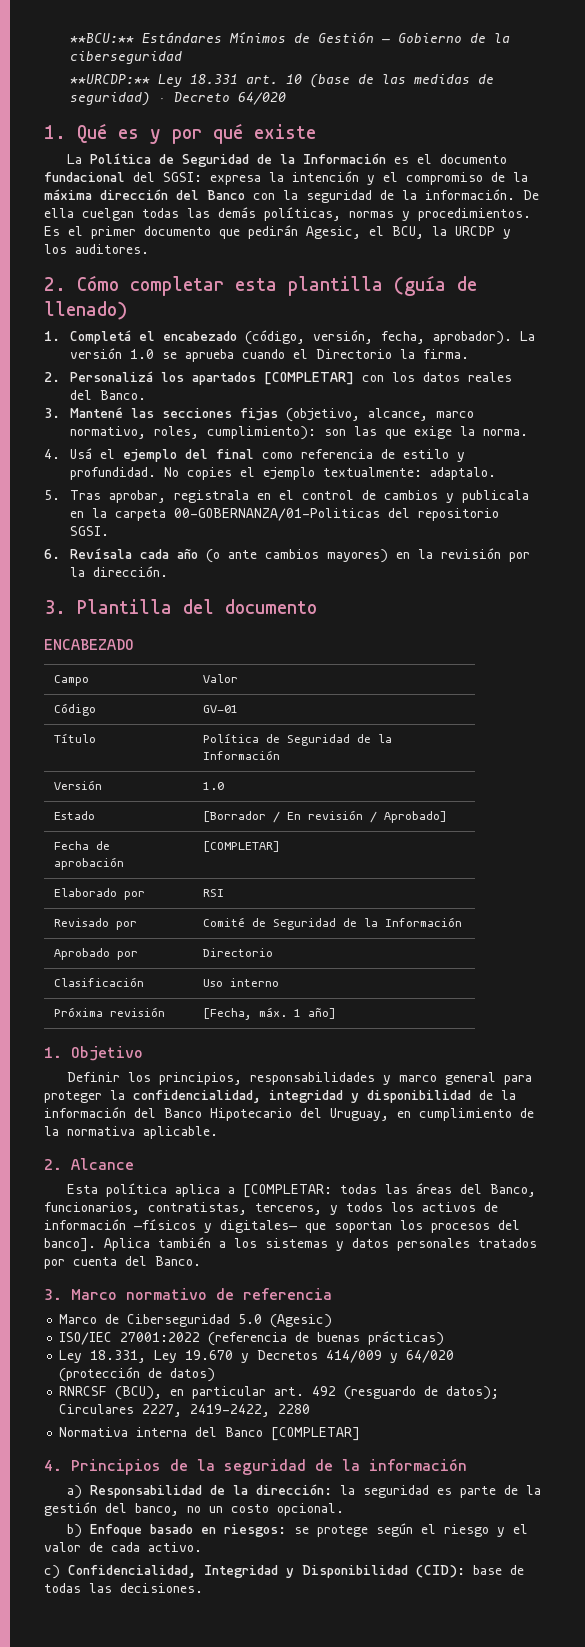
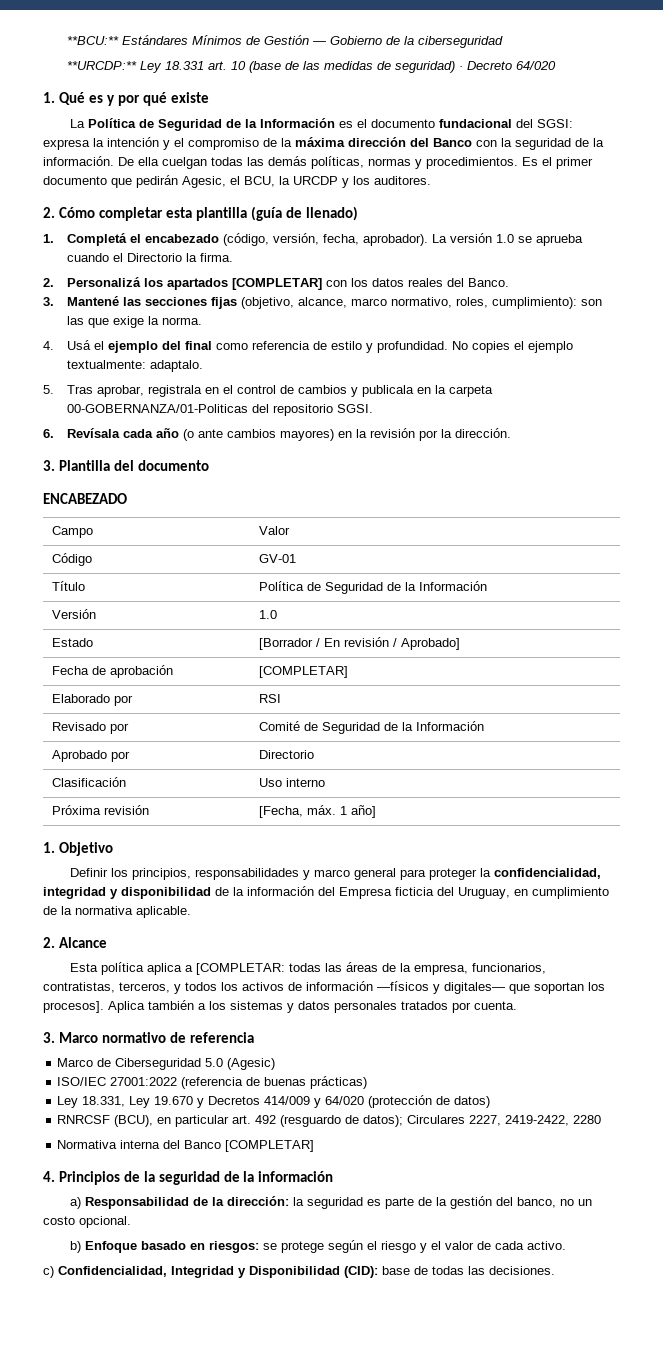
[164,1108,292,1121] Banco Hipotecario -> [339,887,434,899] Empresa ficticia
[459,1184,536,1197] del Banco, -> [381,963,468,975] de la empresa,
[431,1220,520,1233] [44,1238,96,1252] procesos del banco]. -> [43,1001,104,1013] procesos].
[73,1256,201,1266] cuenta del Banco. -> [474,1001,517,1010] cuenta.

